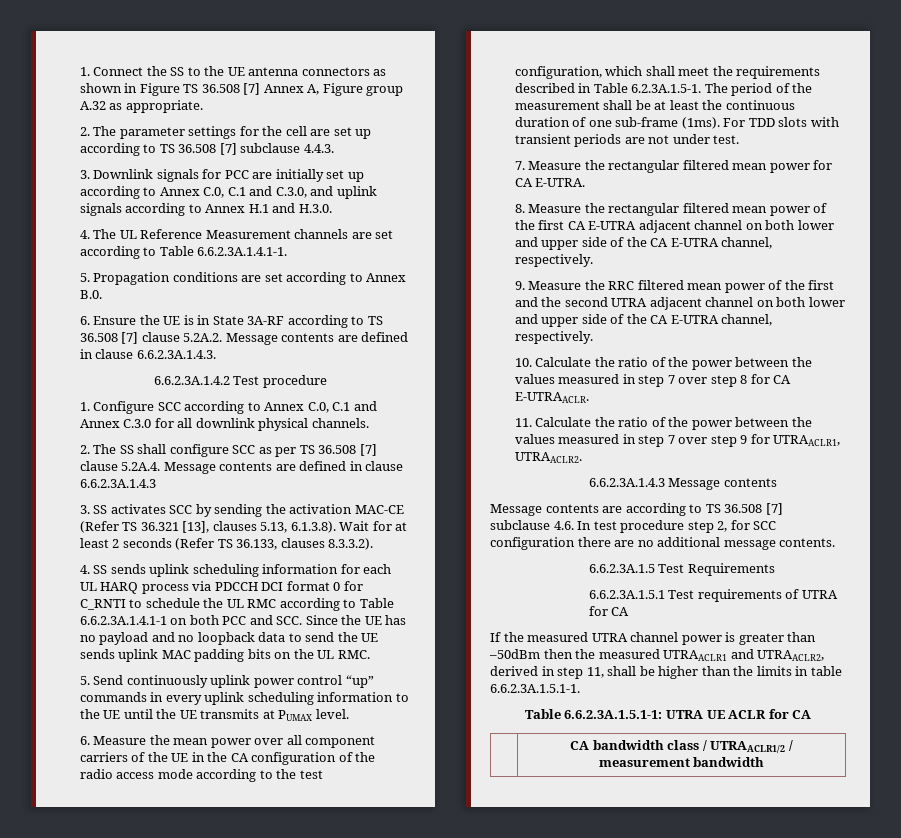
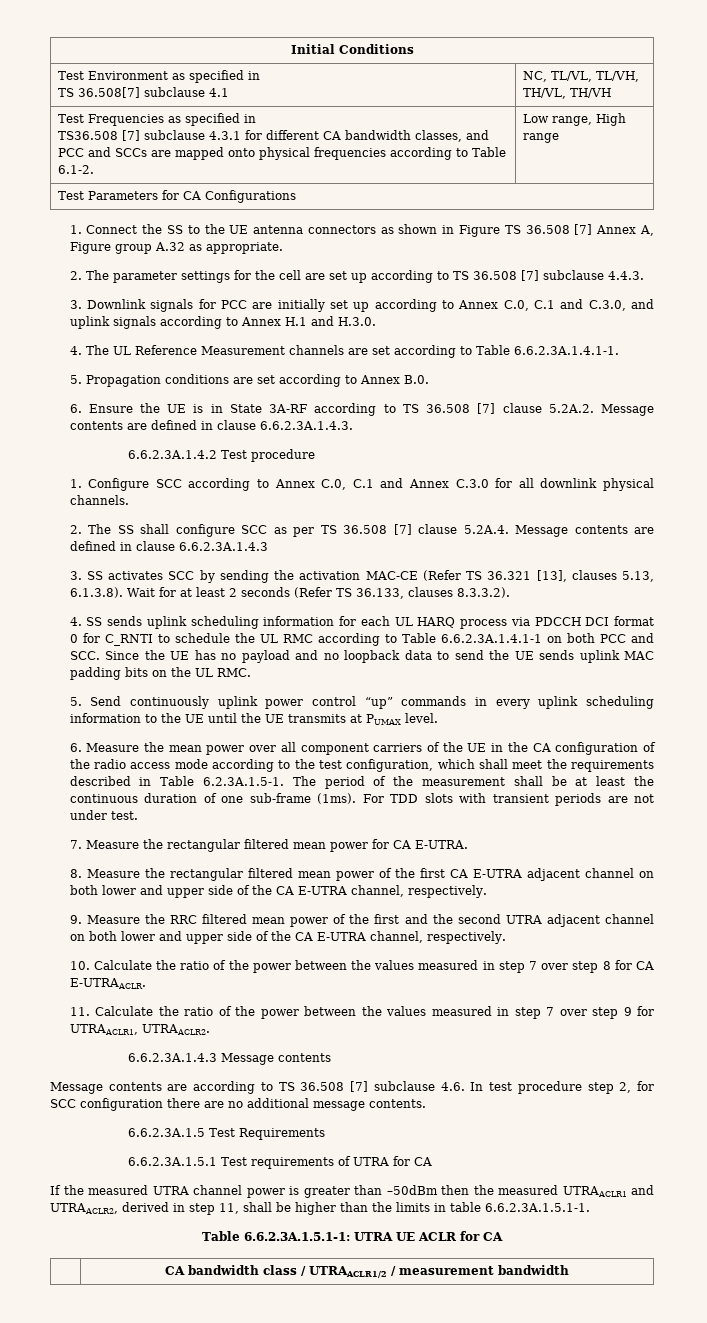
(79, 71) none -> [290,44,414,54] [58,70,261,83] [58,87,230,98] [523,71,640,82] [523,88,612,99] [58,113,257,126] [58,130,490,142] [58,147,507,160] [58,165,95,174] [523,113,627,126] [523,133,560,143] [58,190,297,203] Initial Conditions // Test Environment as specified in // TS 36.508[7] subclause 4.1 | NC, TL/VL, TL/VH, TH/VL, TH/VH // Test Frequencies as specified in // TS36.508 [7] subclause 4.3.1 for different CA bandwidth classes, and PCC and SCCs are mapped onto physical frequencies according to Table 6.1-2. | Low range, High range // Test Parameters for CA Configurations //

